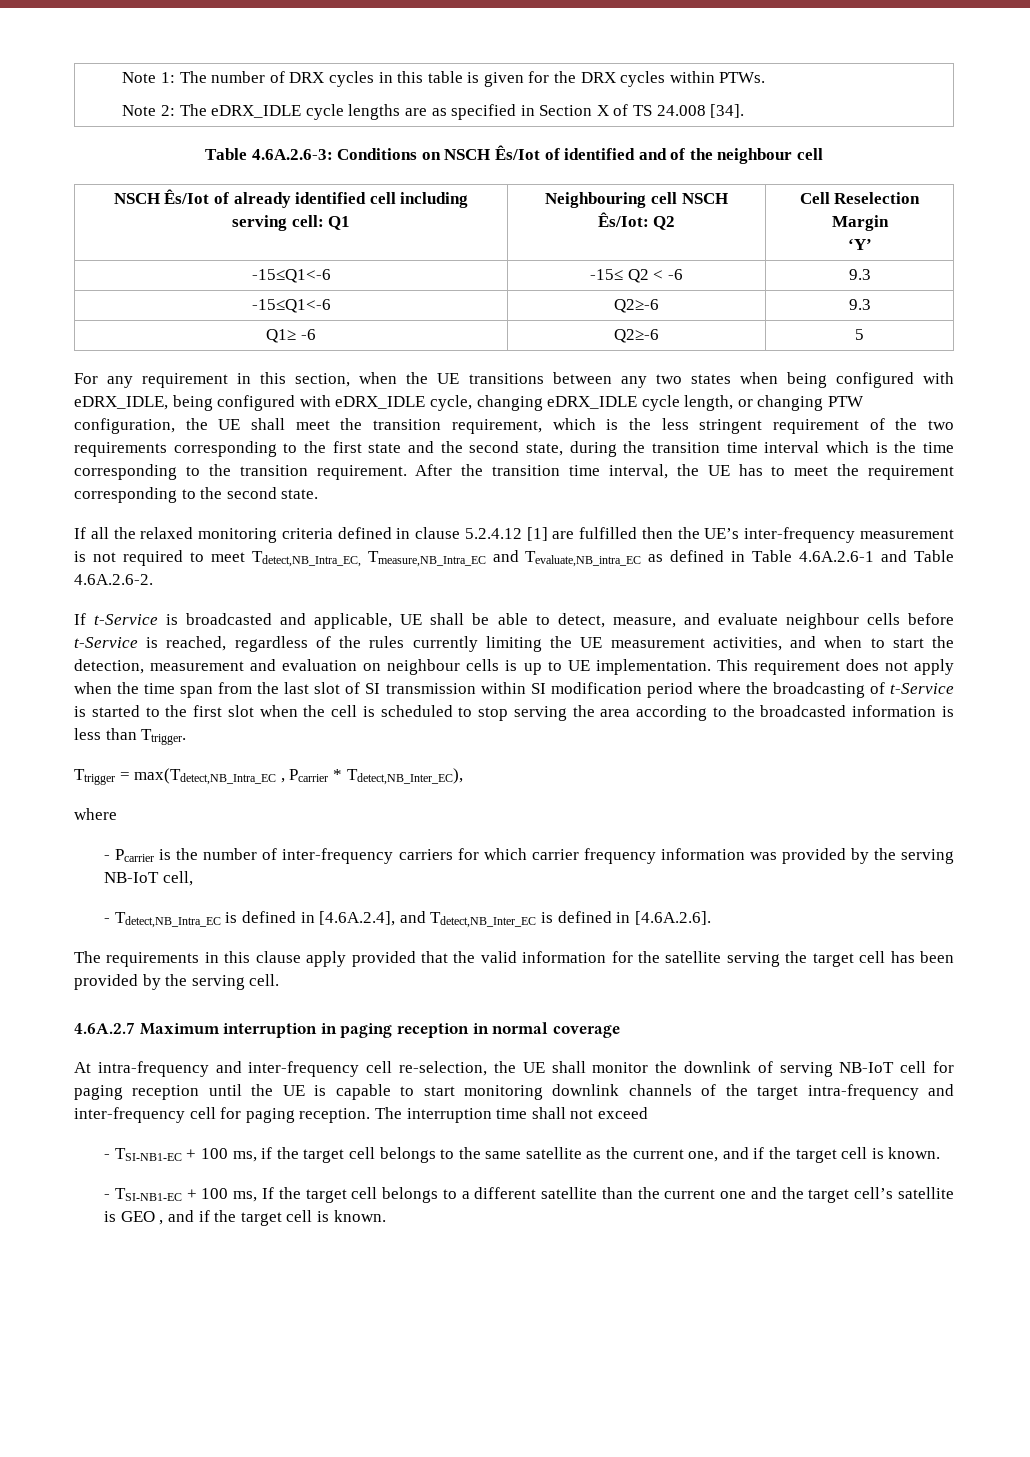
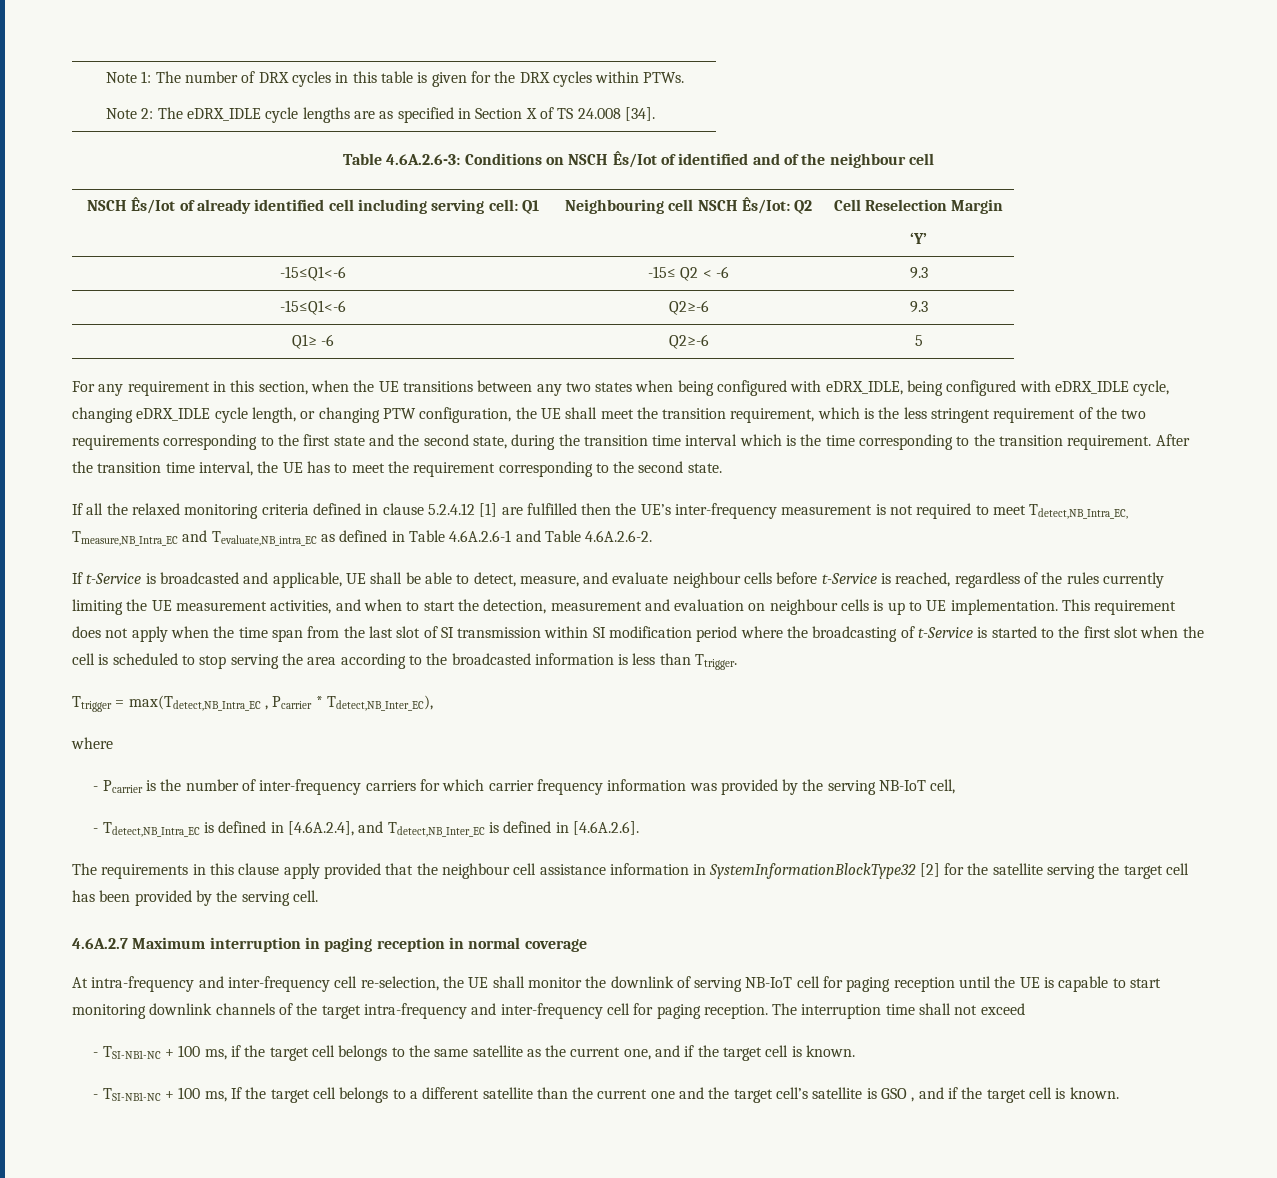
[480,951,607,963] valid information -> [441,863,940,879] neighbour cell assistance information in SystemInformationBlockType32 [2]
[114,1148,182,1161] TSI-NB1-EC -> [102,1046,161,1059] TSI-NB1-NC
[114,1188,182,1201] TSI-NB1-EC -> [102,1088,161,1101] TSI-NB1-NC
[120,1211,155,1222] GEO -> [881,1088,908,1099] GSO

